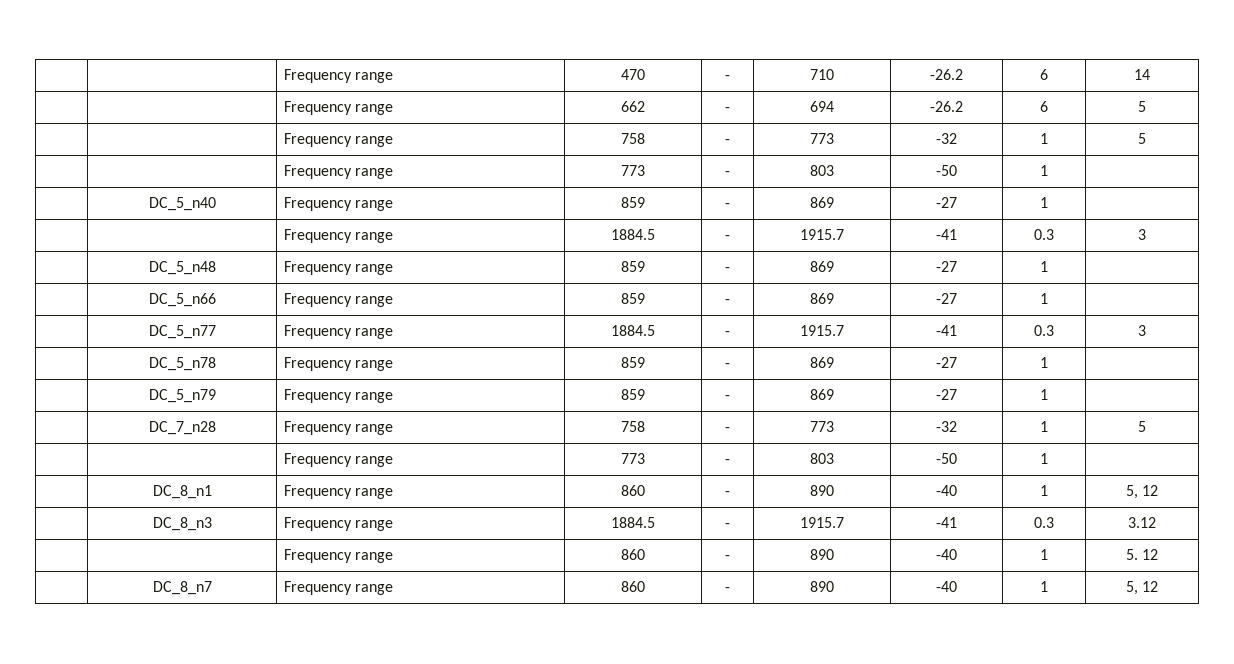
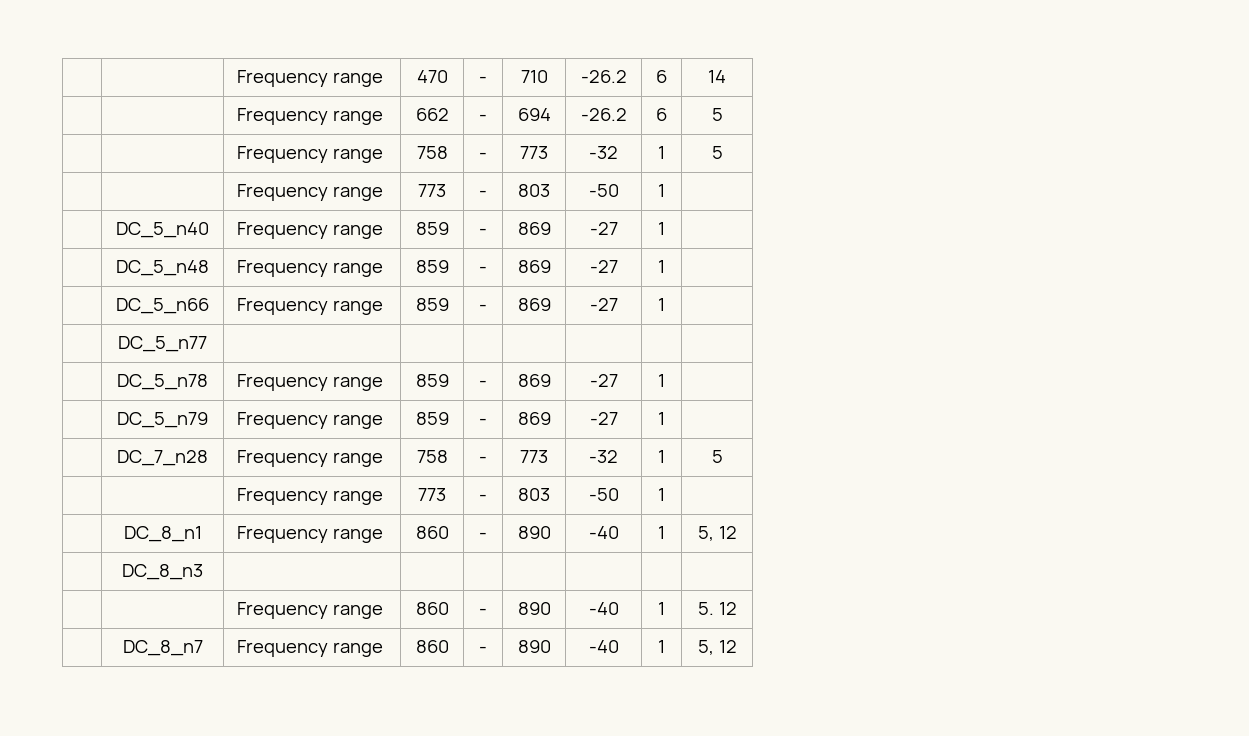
[283,229,393,243] [611,229,655,240] [725,235,730,240] [800,229,844,240] [936,229,957,240] [1034,229,1054,240] [1138,229,1146,240] // | | Frequency range | 1884.5 | - | 1915.7 | -41 | 0.3 | 3 -> (665, 228) none
[283,325,393,339] [611,325,655,336] [725,331,730,336] [800,325,844,336] [936,325,957,336] [1034,325,1054,336] [1138,325,1146,336] Frequency range | 1884.5 | - | 1915.7 | -41 | 0.3 | 3 -> (207, 344) | | | | | |
[283,517,393,531] [611,517,655,528] [725,523,730,528] [800,517,844,528] [936,517,957,528] [1034,517,1054,528] [1128,517,1156,528] Frequency range | 1884.5 | - | 1915.7 | -41 | 0.3 | 3.12 -> (203, 572) | | | | | |

